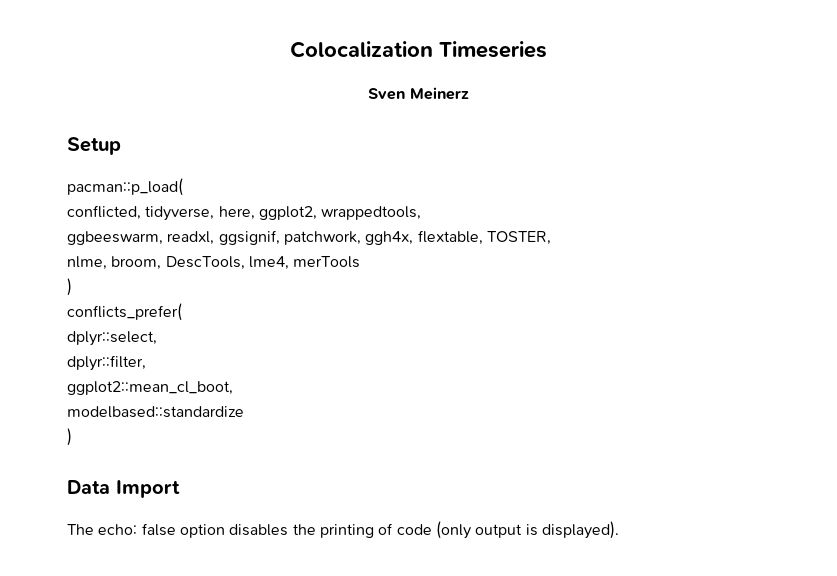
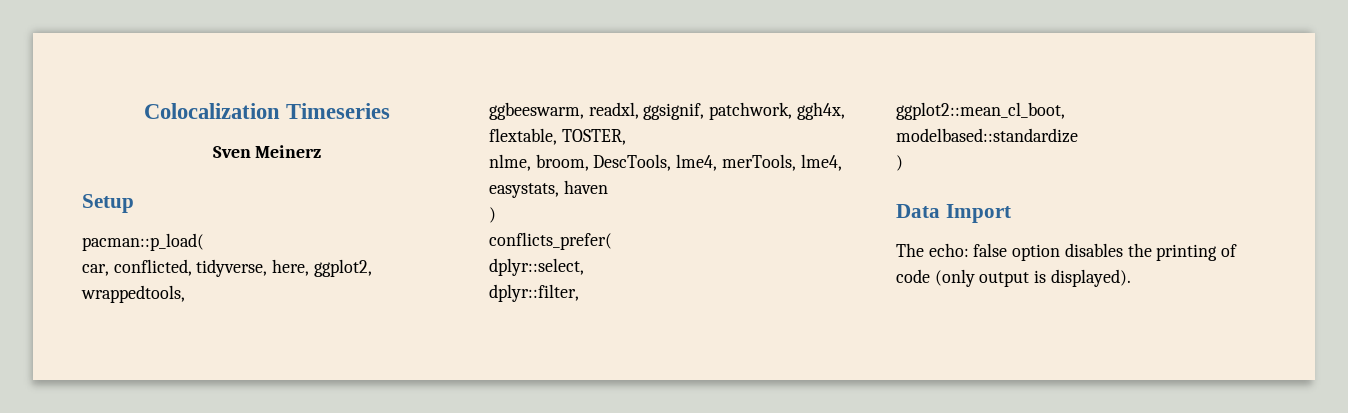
(183, 187) none -> [82,264,109,276] car,
[293,256,361,268] merTools -> [721,154,842,171] [489,180,608,198] merTools, lme4, easystats, haven

